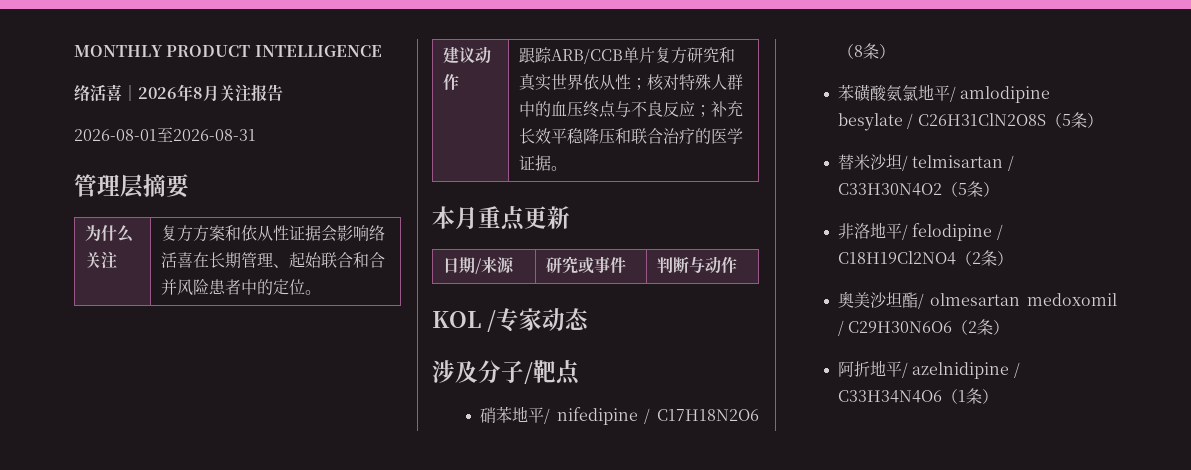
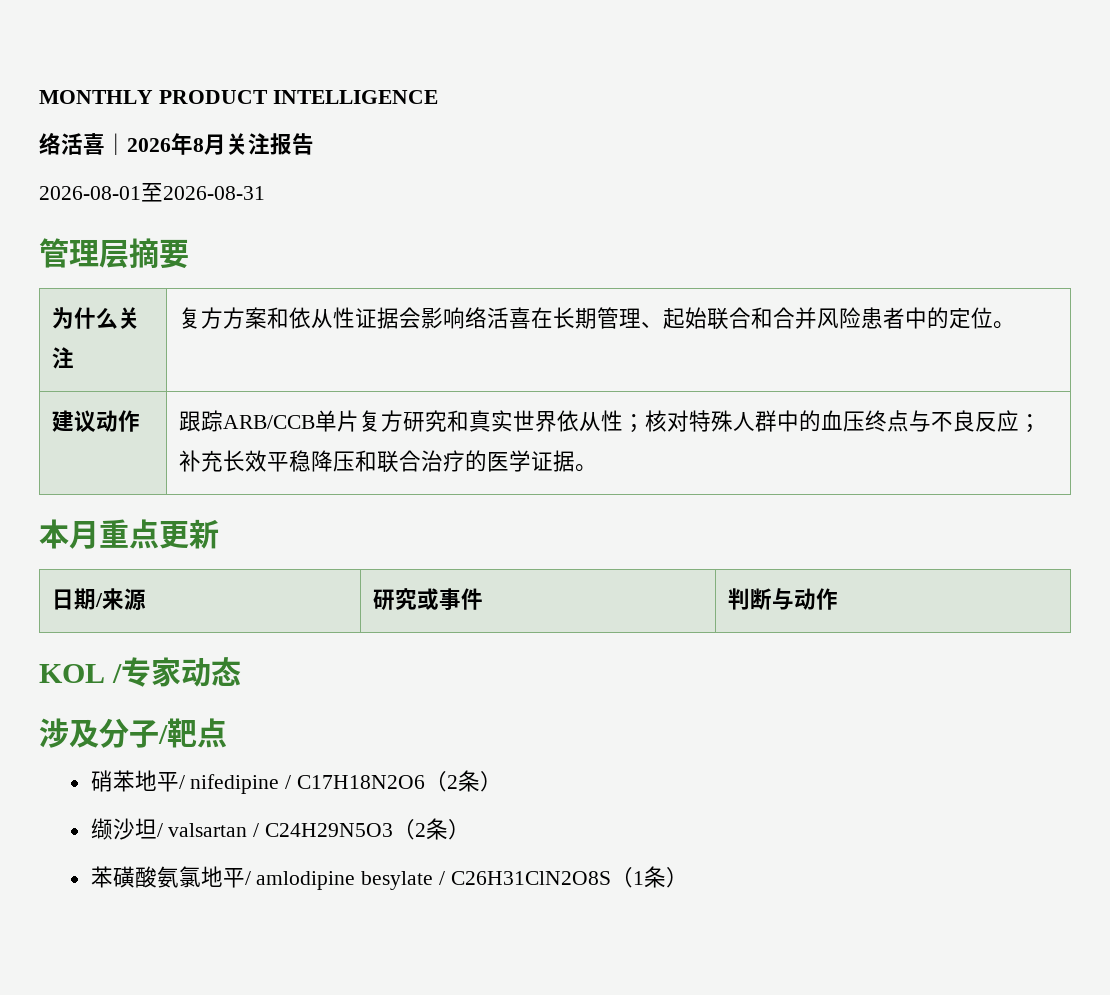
[853,45,863,57] 8 -> [446,770,502,792] [90,818,426,840] 2条） // 缬沙坦/ valsartan / C24H29N5O3（2
[1061,112,1103,128] [837,154,1014,171] [837,181,999,197] [837,222,1003,241] [837,250,1013,266] [837,292,1117,309] [837,319,1010,336] [837,360,1020,379] [837,389,958,404] 5条） // 替米沙坦/ telmisartan / C33H30N4O2（5条） // 非洛地平/ felodipine / C18H19Cl2NO4（2条） // 奥美沙坦酯/ olmesartan medoxomil / C29H30N6O6（2条） // 阿折地平/ azelnidipine / C33H34N4O6（ -> (633, 877) none

